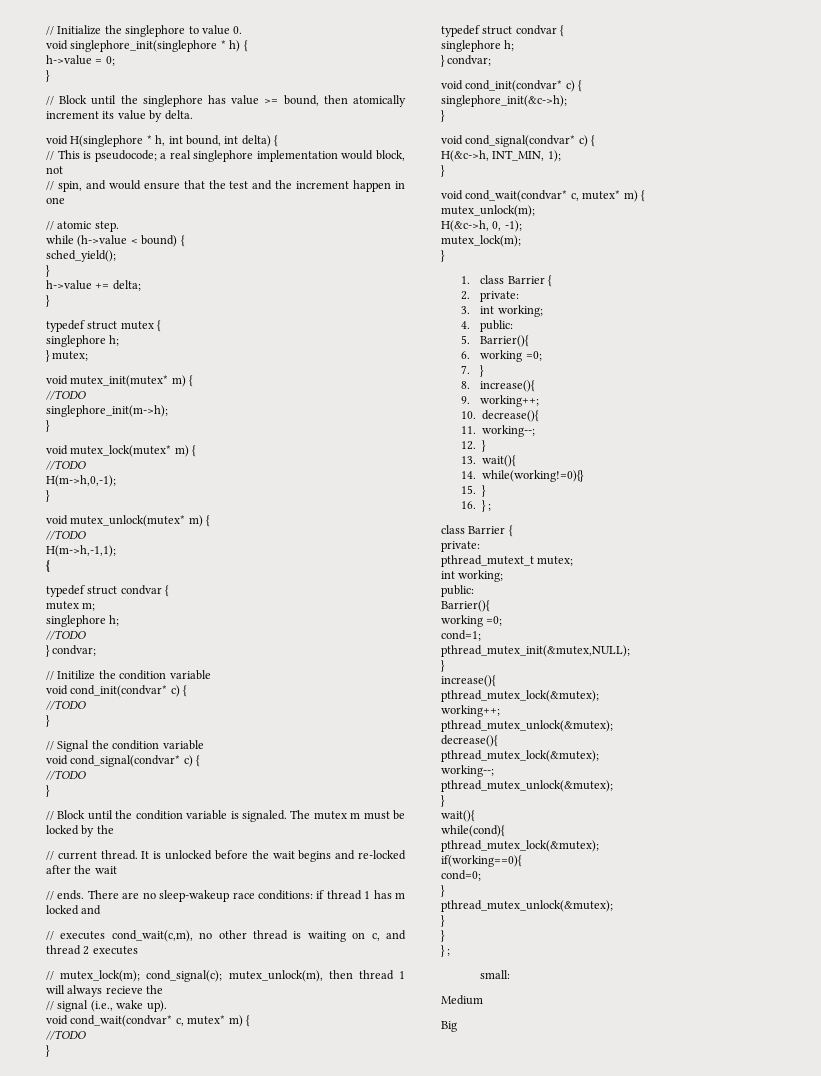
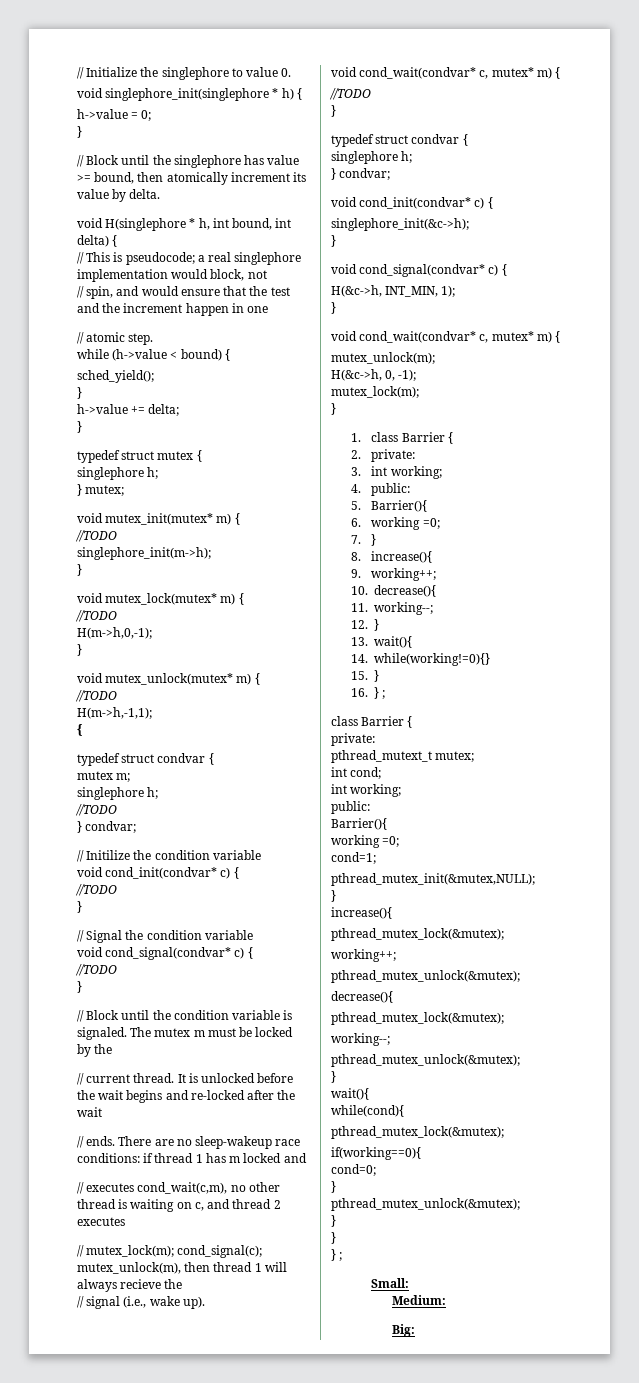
(574, 561) none -> [331,767,382,779] // int cond;
[480,970,511,979] [441,995,483,1005] [441,1021,457,1032] small: // Medium // Big -> [371,1278,410,1288] [391,1295,446,1305] [391,1324,415,1337] Small: // Medium: // Big:

